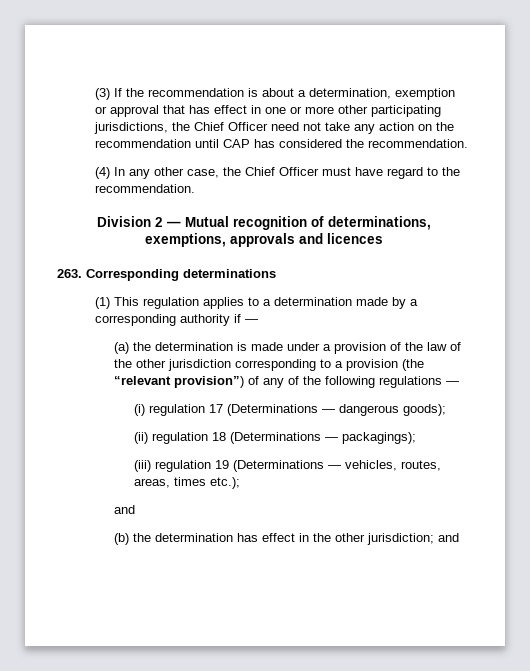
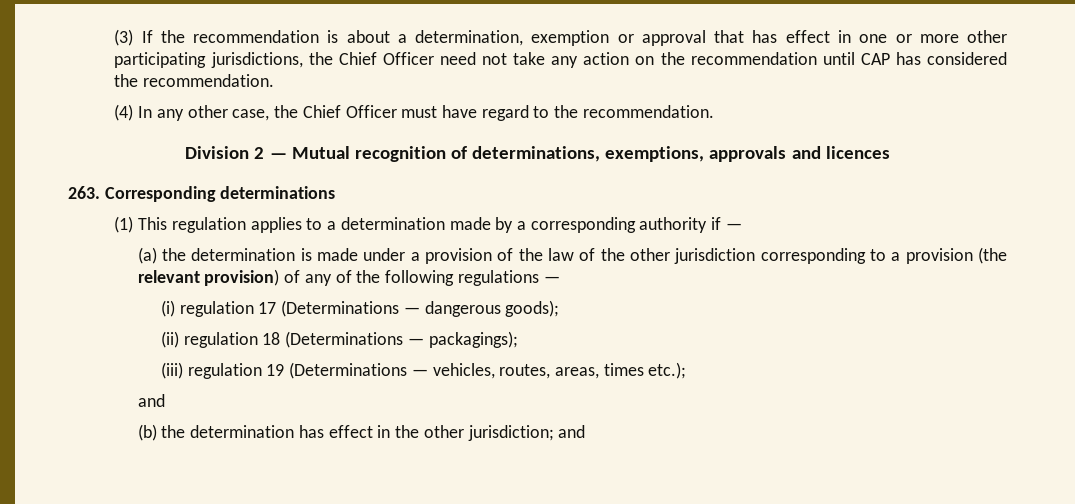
[114,376,245,388] “relevant provision”) -> [137,269,280,286] relevant provision)

